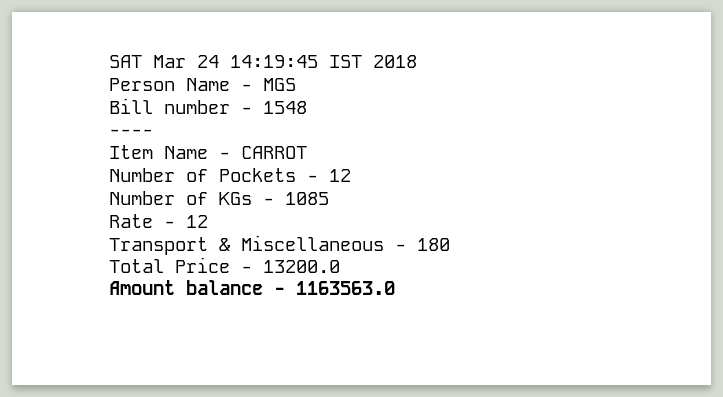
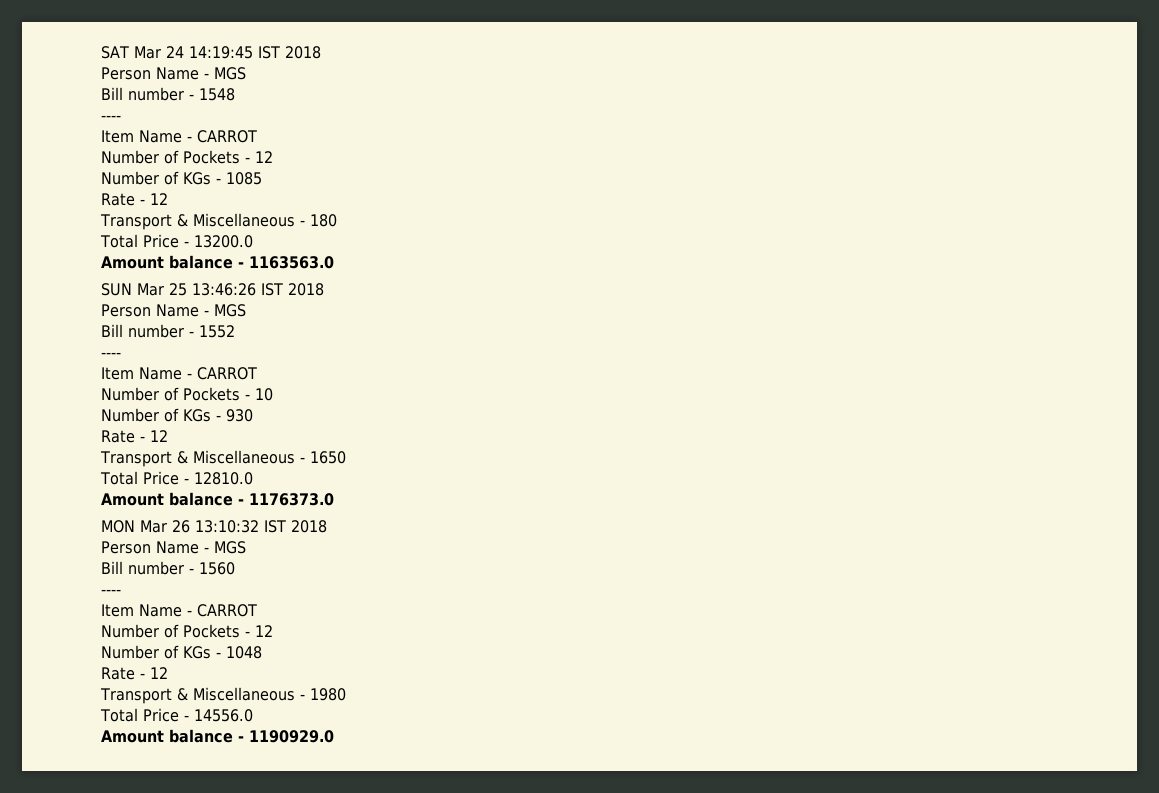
(395, 288) none -> [101,283,324,296] [101,304,246,317] [101,324,235,338] [101,352,121,358] [101,367,257,380] [101,387,273,401] [101,408,253,422] [101,430,168,443] [100,450,346,467] [100,471,253,485] [101,492,334,506] [101,520,327,533] [101,541,246,554] [101,561,235,575] [101,589,121,595] [101,604,257,617] [101,624,273,638] [101,645,262,659] [101,667,168,680] [100,687,346,704] [100,708,253,722] [101,729,334,743] // SUN Mar 25 13:46:26 IST 2018 // Person Name - MGS // Bill number - 1552 // ---- // Item Name - CARROT // Number of Pockets - 10 // Number of KGs - 930 // Rate - 12 // Transport & Miscellaneous - 1650 // Total Price - 12810.0 // Amount balance - 1176373.0 // MON Mar 26 13:10:32 IST 2018 // Person Name - MGS // Bill number - 1560 // ---- // Item Name - CARROT // Number of Pockets - 12 // Number of KGs - 1048 // Rate - 12 // Transport & Miscellaneous - 1980 // Total Price - 14556.0 // Amount balance - 1190929.0

